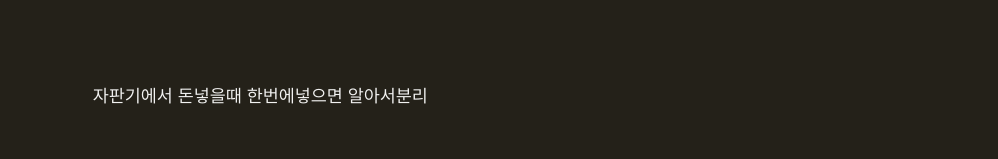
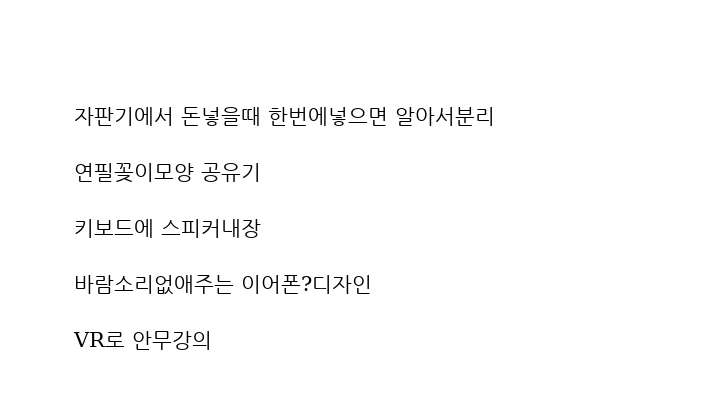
(428, 95) none -> [74,163,261,183] [74,219,261,238] [74,275,372,295] [73,331,212,350] // 연필꽂이모양 공유기 // 키보드에 스피커내장 // 바람소리없애주는 이어폰?디자인 // VR로 안무강의

